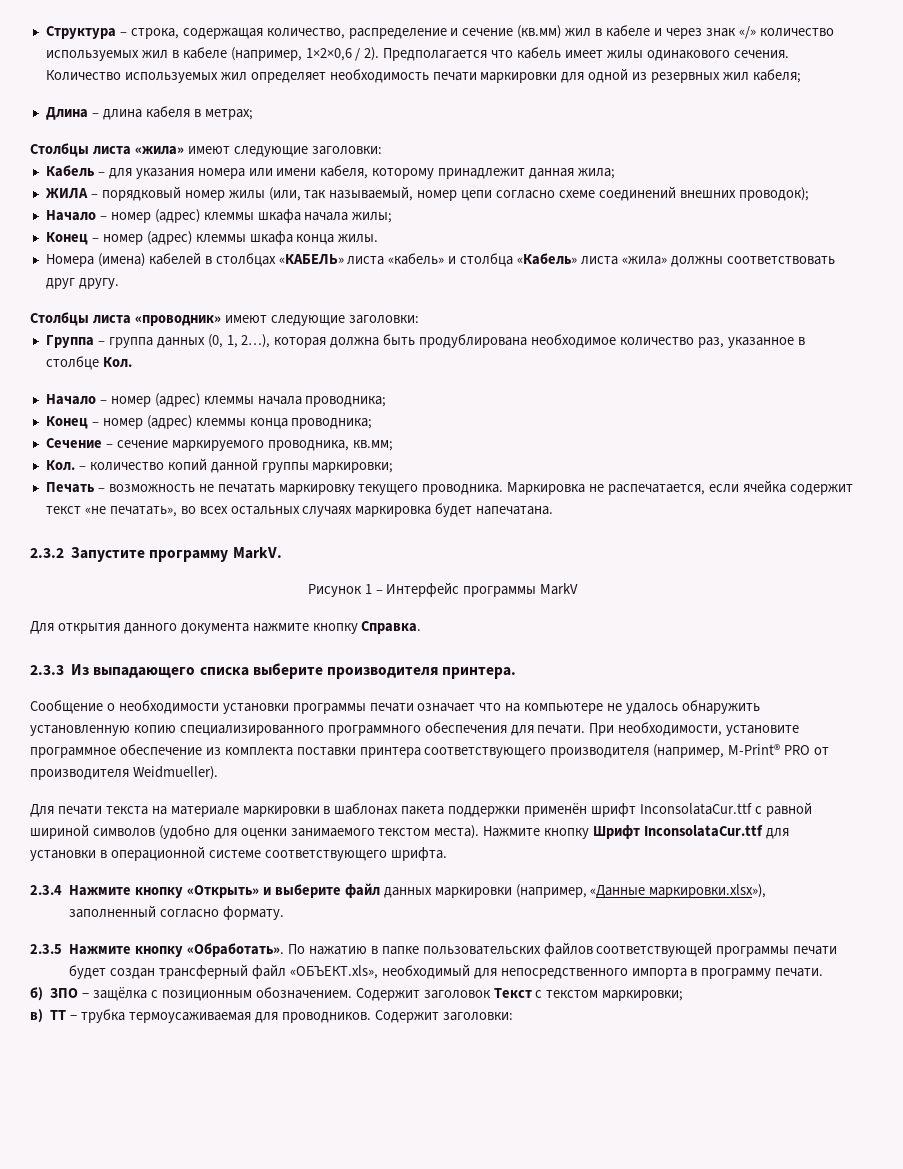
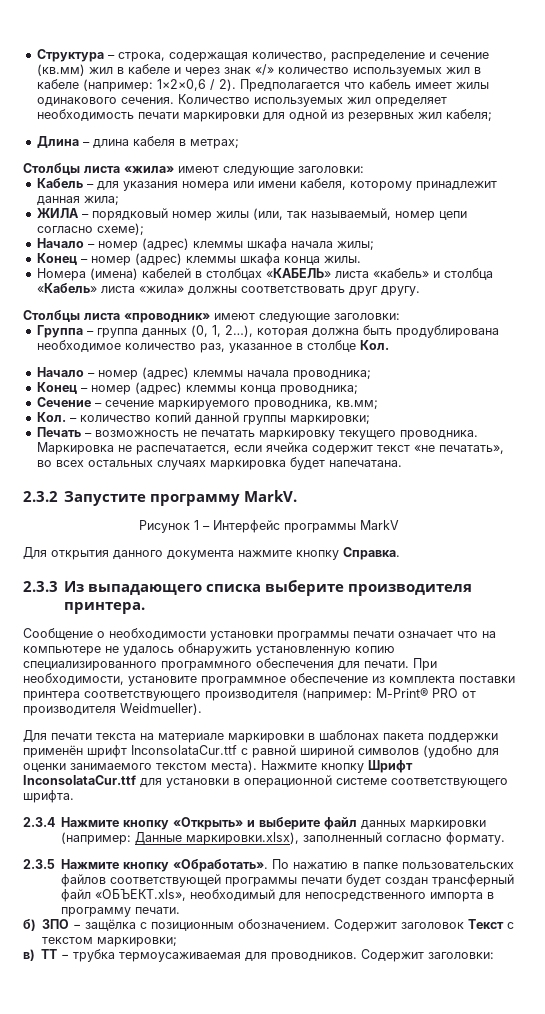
[230,47,302,61] (например, -> [82,79,153,92] (например:
[559,186,809,201] схеме соединений внешних проводок); -> [96,223,144,235] схеме);
[653,744,725,758] (например, -> [302,688,372,701] (например:
[515,884,767,898] (например, «Данные маркировки.xlsx»), -> [61,832,300,845] (например: Данные маркировки.xlsx),

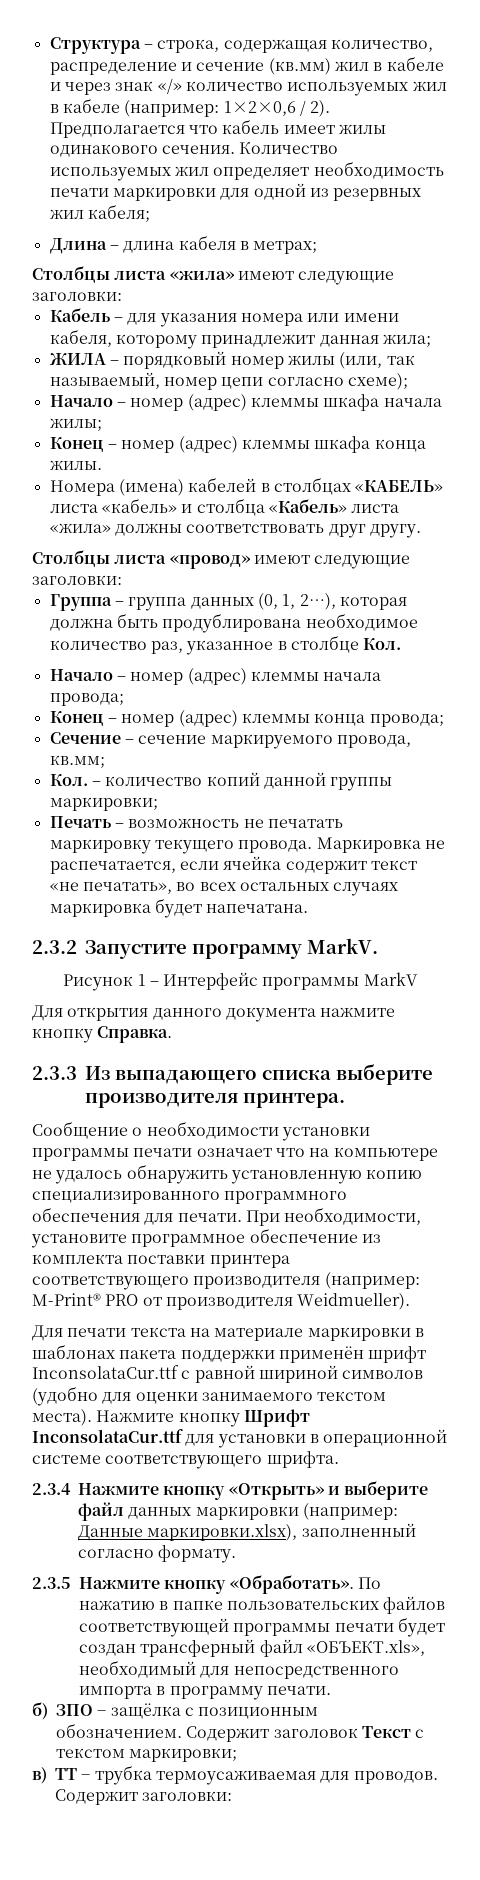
[124,313,210,323] «проводник» -> [169,555,251,569] «провод»
[292,370,371,380] проводника; -> [49,693,124,706] провода;
[279,385,358,395] проводника; -> [369,714,444,727] провода;
[253,400,332,410] проводника, -> [336,735,411,748] провода,
[399,430,478,440] проводника. -> [238,840,313,853] провода.
[271,952,358,962] проводников. -> [353,1771,438,1784] проводов.

